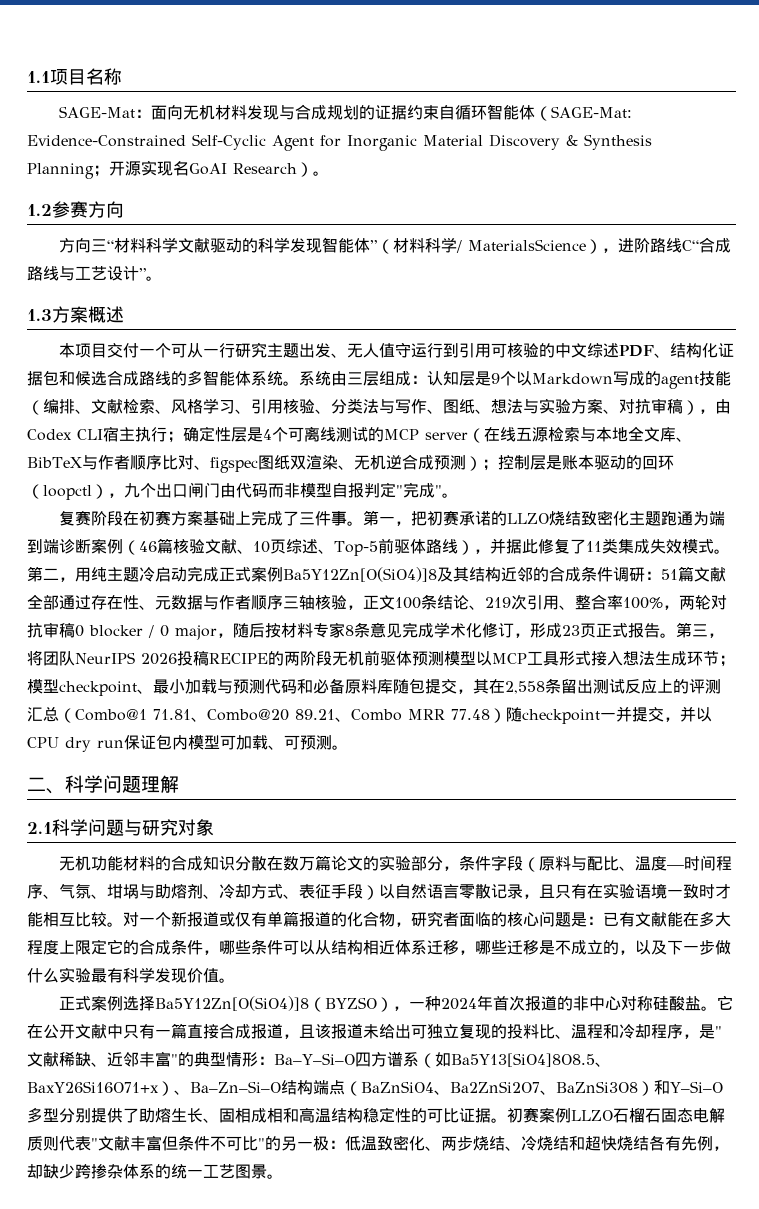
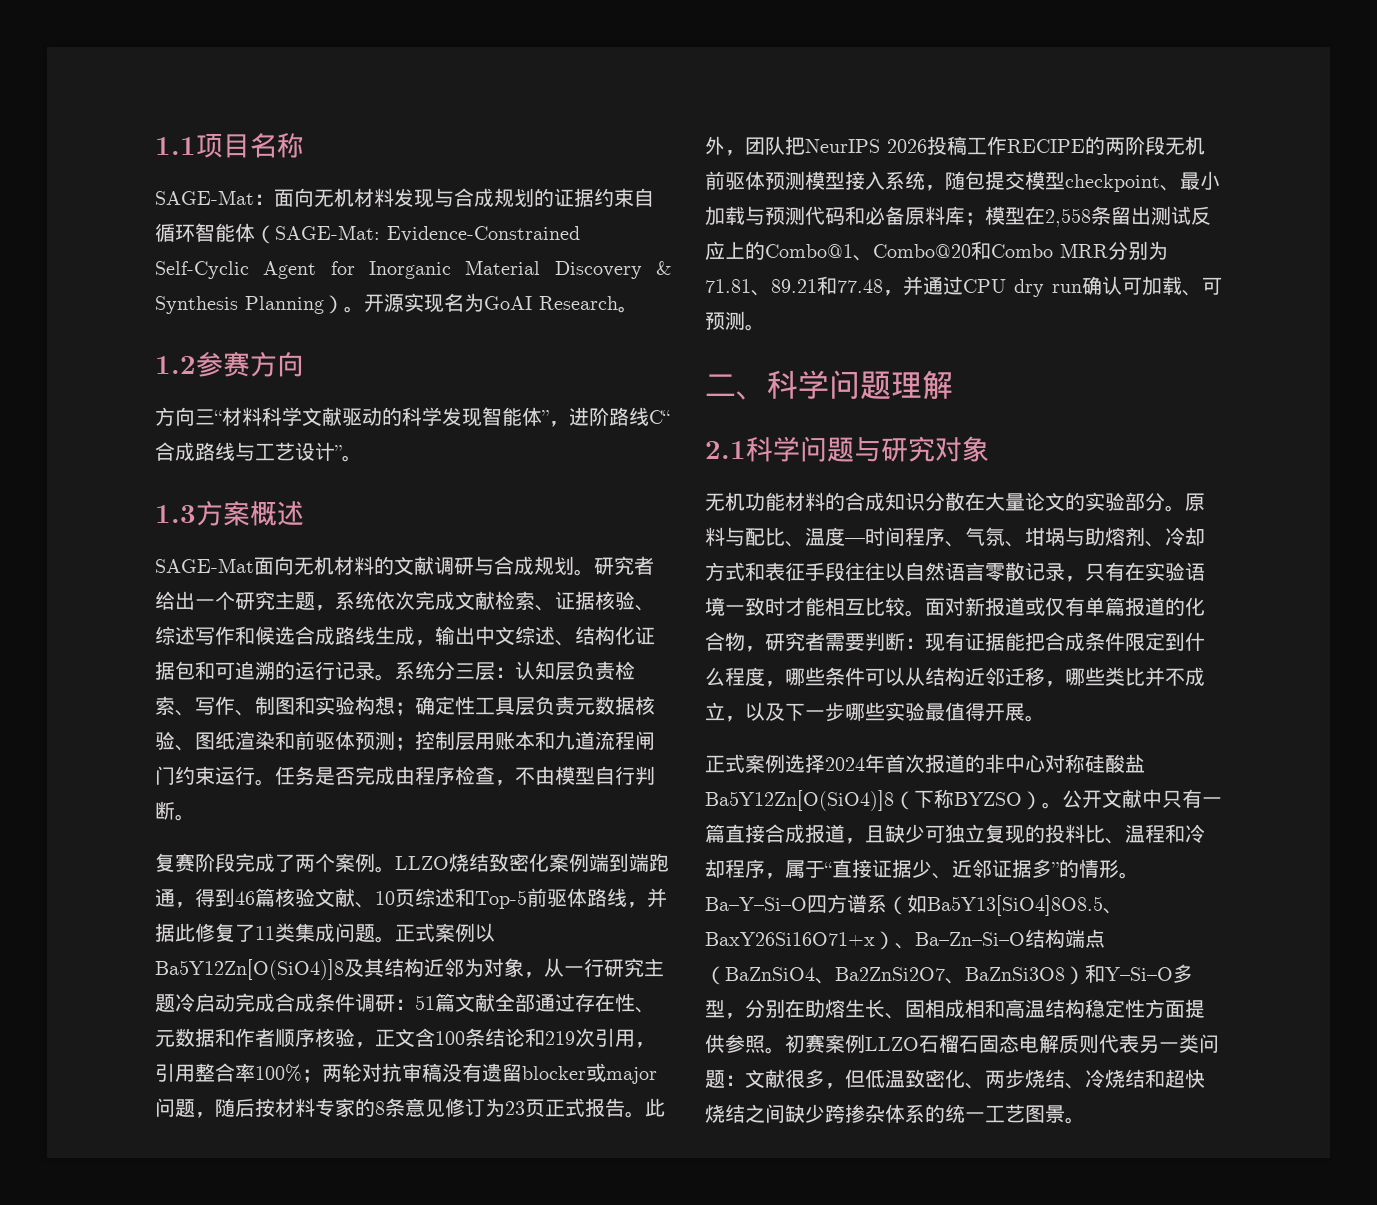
[93,165,109,177] ； -> [324,295,364,314] ）。
(189, 168) none -> [464,293,484,312] 为
[297,162,313,177] ） -> (618, 303) none
[376,237,602,254] （材料科学/ MaterialsScience） -> (549, 417) none
[58,342,555,358] 本项目交付一个可从一行研究主题出发、无人值守运行到引用可核验的 -> [155,556,654,576] [155,591,655,611] [155,626,475,646] SAGE-Mat面向无机材料的文献调研与合成规划。研究者给出一个研究主题，系统依次完成文献检索、证据核验、综述写作和候选合成路线生成，输出
[618,345,654,357] PDF -> (555, 635) none
[75,370,731,389] [27,398,731,415] [27,426,692,443] [27,454,674,473] [27,482,458,500] [58,510,725,526] [27,539,139,555] 候选合成路线的多智能体系统。系统由三层组成：认知层是9个以Markdown写成的agent技能（编排、文献检索、风格学习、引用核验、分类法与写作、图纸、想法与实验方案、对抗审稿），由Codex CLI宿主执行；确定性层是4个可离线测试的MCP server（在线五源检索与本地全文库、BibTeX与作者顺序比对、figspec图纸双渲染、无机逆合成预测）；控制层是账本驱动的回环（loopctl），九个出口闸门由代码而非模型自报判定"完成"。 // 复赛阶段在初赛方案基础上完成了三件事。第一，把初赛承诺的LLZO烧结致密化主题跑通为端到端诊断案例（ -> [215,661,635,681] [155,696,655,716] [155,731,655,751] [155,766,655,786] [155,801,195,821] [155,853,669,873] [155,888,235,908] 可追溯的运行记录。系统分三层：认知层负责检索、写作、制图和实验构想；确定性工具层负责元数据核验、图纸渲染和前驱体预测；控制层用账本和九道流程闸门约束运行。任务是否完成由程序检查，不由模型自行判断。 // 复赛阶段完成了两个案例。LLZO烧结致密化案例端到端跑通，得到
[318,549,334,554] 、 -> [455,888,475,907] 和
[457,540,474,555] ） -> (627, 897) none
[649,539,730,554] [27,566,549,582] 失效模式。第二，用纯主题冷启动完成正式案例Ba5Y12Zn[O(SiO4)]8及其结构近邻的 -> [335,923,495,943] [155,958,664,980] [155,993,275,1012] 问题。正式案例以Ba5Y12Zn[O(SiO4)]8及其结构近邻为对象，从一行研究主题冷启动完成
[203,595,315,610] 与作者顺序三轴 -> [215,1028,315,1047] 和作者顺序
(395, 602) none -> [415,1028,435,1047] 含
[469,605,485,610] 、 -> [525,1028,545,1047] 和
[559,605,575,610] 、 -> [635,1042,655,1048] [155,1063,195,1082] ，引用
[663,605,679,610] ， -> [302,1069,322,1083] ；
[75,625,217,640] 0 blocker / 0 major -> [442,1063,657,1084] [155,1098,195,1117] 没有遗留blocker或major问题
(345, 630) none -> [355,1098,375,1117] 的
[402,622,562,638] 完成学术化修订，形成 -> [445,1098,505,1117] 修订为
[676,622,724,638] [27,650,75,666] 第三，将团队 -> [645,1098,665,1117] [705,136,805,156] 此外，团队把
(209, 658) none -> [967,136,1007,155] 工作
[476,651,735,667] 以MCP工具形式接入想法生成环节； -> [845,171,1025,191] 接入系统，随包提交
[393,678,489,694] 随包提交，其 -> [965,206,1025,226] ；模型
[689,679,721,694] [27,706,712,724] [27,734,220,752] 评测汇总（Combo@1 71.81、Combo@20 89.21、Combo MRR 77.48）随checkpoint一并提交，并以CPU dry run保证包内模型 -> [765,241,1168,261] [705,276,1122,297] Combo@1、Combo@20和Combo MRR分别为71.81、89.21和77.48，并通过CPU dry run确认
[282,855,331,871] 数万篇 -> [985,492,1025,511] 大量
[442,855,539,872] ，条件字段（ -> [1165,505,1185,512] 。
[283,894,299,899] 、 -> [745,562,765,581] 和
[363,885,379,900] ） -> [845,562,885,581] 往往
[539,884,555,898] 且 -> (1085, 579) none
[123,912,171,927] 对一个 -> [925,597,965,616] 面对
[459,911,731,927] [27,939,203,955] 面临的核心问题是：已有文献能在多大程度上限定它的合成条件 -> [825,632,1205,652] [705,667,765,686] 需要判断：现有证据能把合成条件限定到什么程度
[363,940,427,955] 相近体系 -> [965,667,1005,686] 近邻
[507,940,731,955] [27,967,219,983] 迁移是不成立的，以及下一步做什么实验最有科学发现价值 -> [1105,667,1205,687] [705,702,1025,722] 类比并不成立，以及下一步哪些实验最值得开展
[154,996,441,1012] Ba5Y12Zn[O(SiO4)]8（BYZSO），一种 -> (825, 763) none
[700,995,733,1011] [27,1024,43,1039] 。它在 -> [705,789,1062,811] Ba5Y12Zn[O(SiO4)]8（下称BYZSO）。
[315,1023,411,1039] 该报道未给出 -> [885,824,925,843] 缺少
[699,1024,722,1039] [27,1051,274,1067] 是"文献稀缺、近邻丰富"的典型情形： -> [785,859,1139,879] 属于“直接证据少、近邻证据多”的情形。
[59,1108,139,1123] 分别提供了 -> [725,999,805,1019] ，分别在
[411,1108,491,1123] 的可比证据 -> [1145,999,1205,1018] [705,1034,765,1053] 方面提供参照
[91,1135,345,1151] "文献丰富但条件不可比"的另一极： -> [1139,1034,1219,1053] [705,1069,865,1089] 另一类问题：文献很多，但
[649,1135,729,1151] [27,1164,43,1179] 各有先例，却 -> [745,1104,785,1123] 之间

